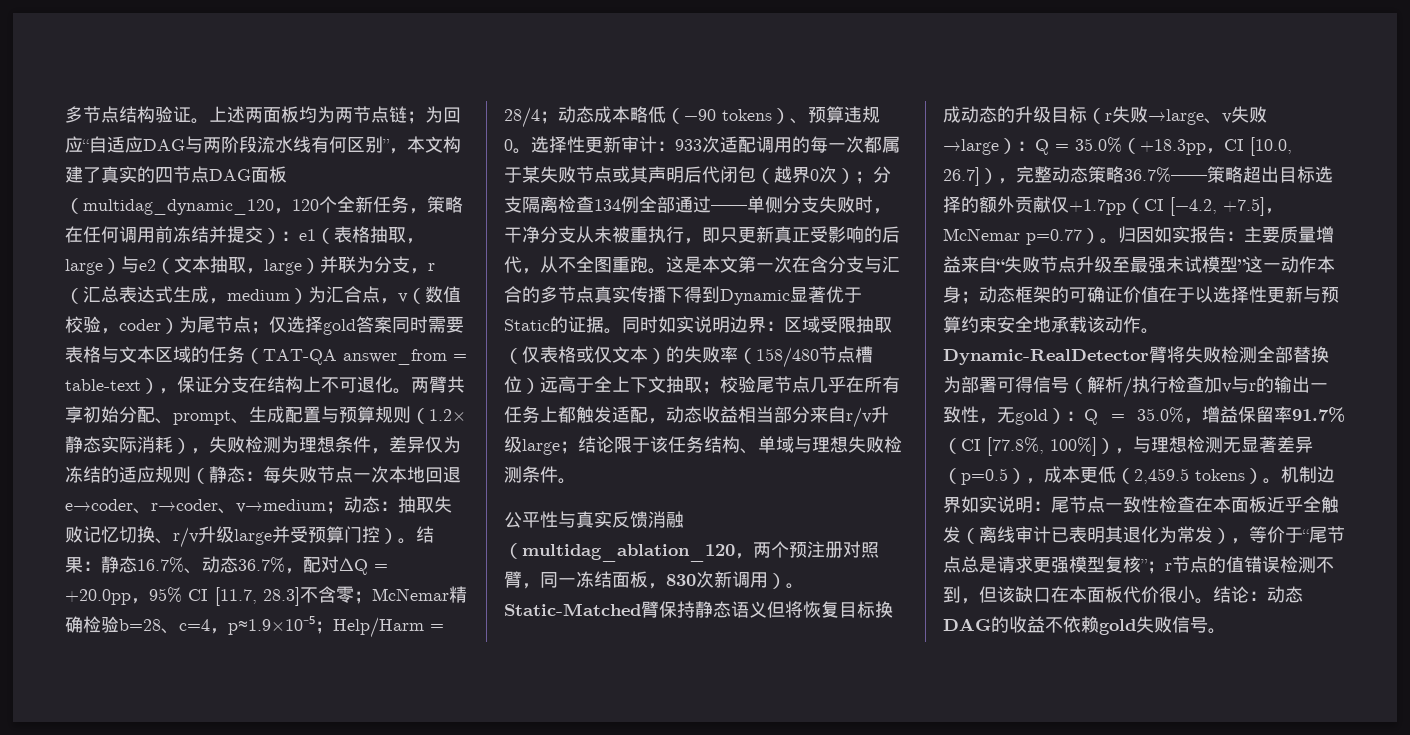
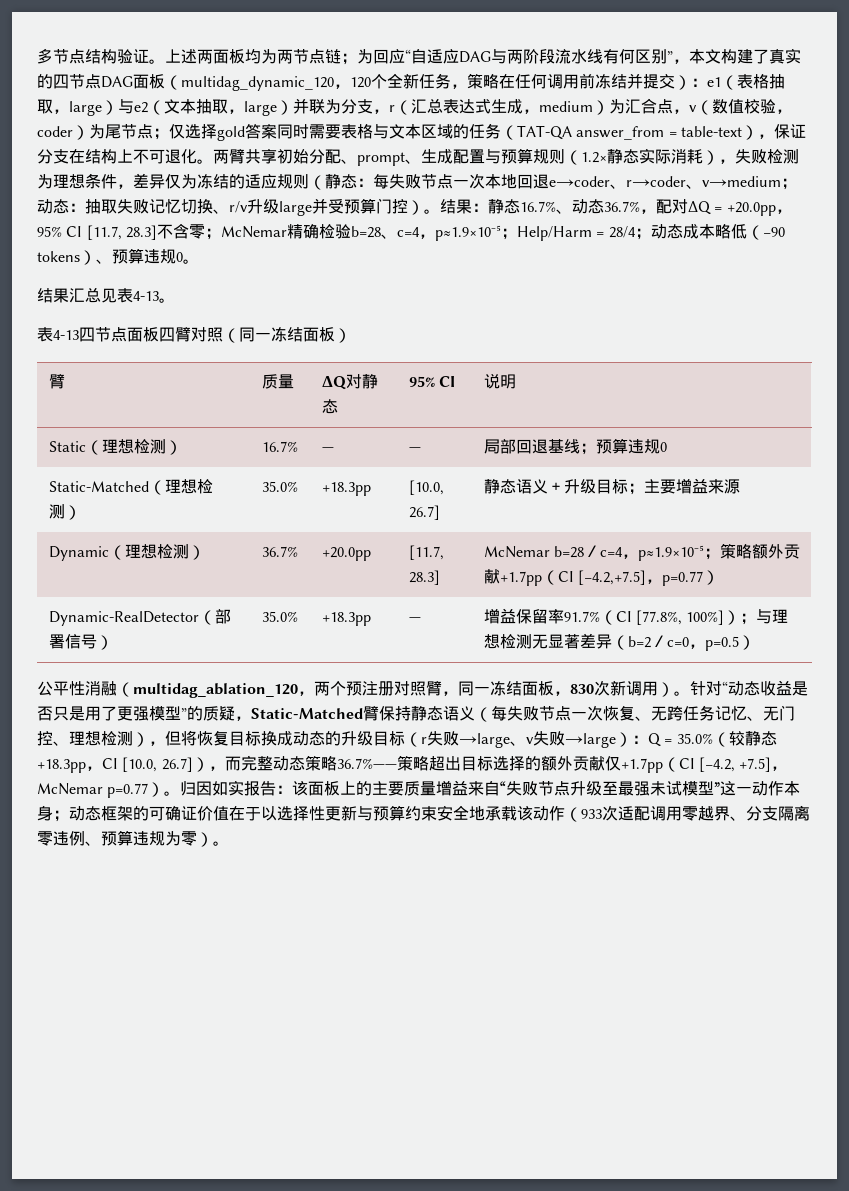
[531,136,900,153] [504,166,891,184] [504,196,891,214] [504,226,900,244] [504,256,900,274] [504,286,862,305] [504,316,892,334] [504,346,873,368] [504,376,900,394] [504,406,889,428] [504,436,902,455] [504,466,576,484] 选择性更新审计：933次适配调用的每一次都属于某失败节点或其声明后代闭包（越界0次）；分支隔离检查134例全部通过——单侧分支失败时，干净分支从未被重执行，即只更新真正受影响的后代，从不全图重跑。这是本文第一次在含分支与汇合的多节点真实传播下得到Dynamic显著优于Static的证据。同时如实说明边界：区域受限抽取（仅表格或仅文本）的失败率（158/480节点槽位）远高于全上下文抽取；校验尾节点几乎在所有任务上都触发适配，动态收益相当部分来自r/v升级large；结论限于该任务结构、单域与理想失败检测条件。 -> [37,288,175,303] [37,327,351,343] [48,374,65,389] [261,374,294,389] [321,373,378,390] [321,399,338,414] [408,376,455,387] [483,373,516,389] [48,439,182,455] [261,441,298,452] [321,447,334,452] [408,447,421,452] [483,438,667,455] [48,479,213,495] [48,504,81,520] [261,481,298,492] [321,482,371,496] [408,480,444,495] [408,505,440,520] [483,478,740,495] [48,544,205,561] [261,546,298,557] [321,547,371,561] [408,545,444,560] [408,570,440,585] [483,543,800,561] [483,569,719,586] [48,609,231,626] [48,634,113,650] [261,611,298,622] [321,612,371,626] [408,617,421,622] [483,608,789,625] [483,633,755,651] // 结果汇总见表4-13。 // 表4-13四节点面板四臂对照（同一冻结面板） // 臂 | 质量 | ΔQ对静态 | 95% CI | 说明 // Static（理想检测） | 16.7% | — | — | 局部回退基线；预算违规0 // Static-Matched（理想检测） | 35.0% | +18.3pp | [10.0, 26.7] | 静态语义＋升级目标；主要增益来源 // Dynamic（理想检测） | 36.7% | +20.0pp | [11.7, 28.3] | McNemar b=28／c=4，p≈1.9×10⁻⁵；策略额外贡献+1.7pp（CI [−4.2,+7.5]，p=0.77） // Dynamic-RealDetector（部署信号） | 35.0% | +18.3pp | — | 增益保留率91.7%（CI [77.8%, 100%]）；与理想检测无显著差异（b=2／c=0，p=0.5）
[558,511,648,528] 与真实反馈 -> (85, 688) none
(804, 586) none -> [690,680,808,696] [37,706,251,721] 针对“动态收益是否只是用了更强模型”的质疑，
(767, 609) none -> [475,705,795,722] [37,731,165,747] （每失败节点一次恢复、无跨任务记忆、无门控、理想检测），
(1140, 146) none -> [728,730,777,746] 较静态
(1016, 181) none -> [224,756,241,771] 而
(1244, 236) none -> [292,781,373,796] 该面板上的
[1141,328,1159,334] [943,346,1329,365] [943,376,1328,398] [943,406,1345,425] [943,436,1313,456] [943,466,1335,485] [943,496,1339,513] [943,526,1345,544] [943,556,1334,574] [943,586,1303,604] [943,616,1208,635] 。Dynamic-RealDetector臂将失败检测全部替换为部署可得信号（解析/执行检查加v与r的输出一致性，无gold）：Q = 35.0%，增益保留率91.7%（CI [77.8%, 100%]），与理想检测无显著差异（p=0.5），成本更低（2,459.5 tokens）。机制边界如实说明：尾节点一致性检查在本面板近乎全触发（离线审计已表明其退化为常发），等价于“尾节点总是请求更强模型复核”；r节点的值错误检测不到，但该缺口在本面板代价很小。结论：动态DAG的收益不依赖gold失败信号 -> [565,805,810,822] [37,830,213,847] （933次适配调用零越界、分支隔离零违例、预算违规为零）

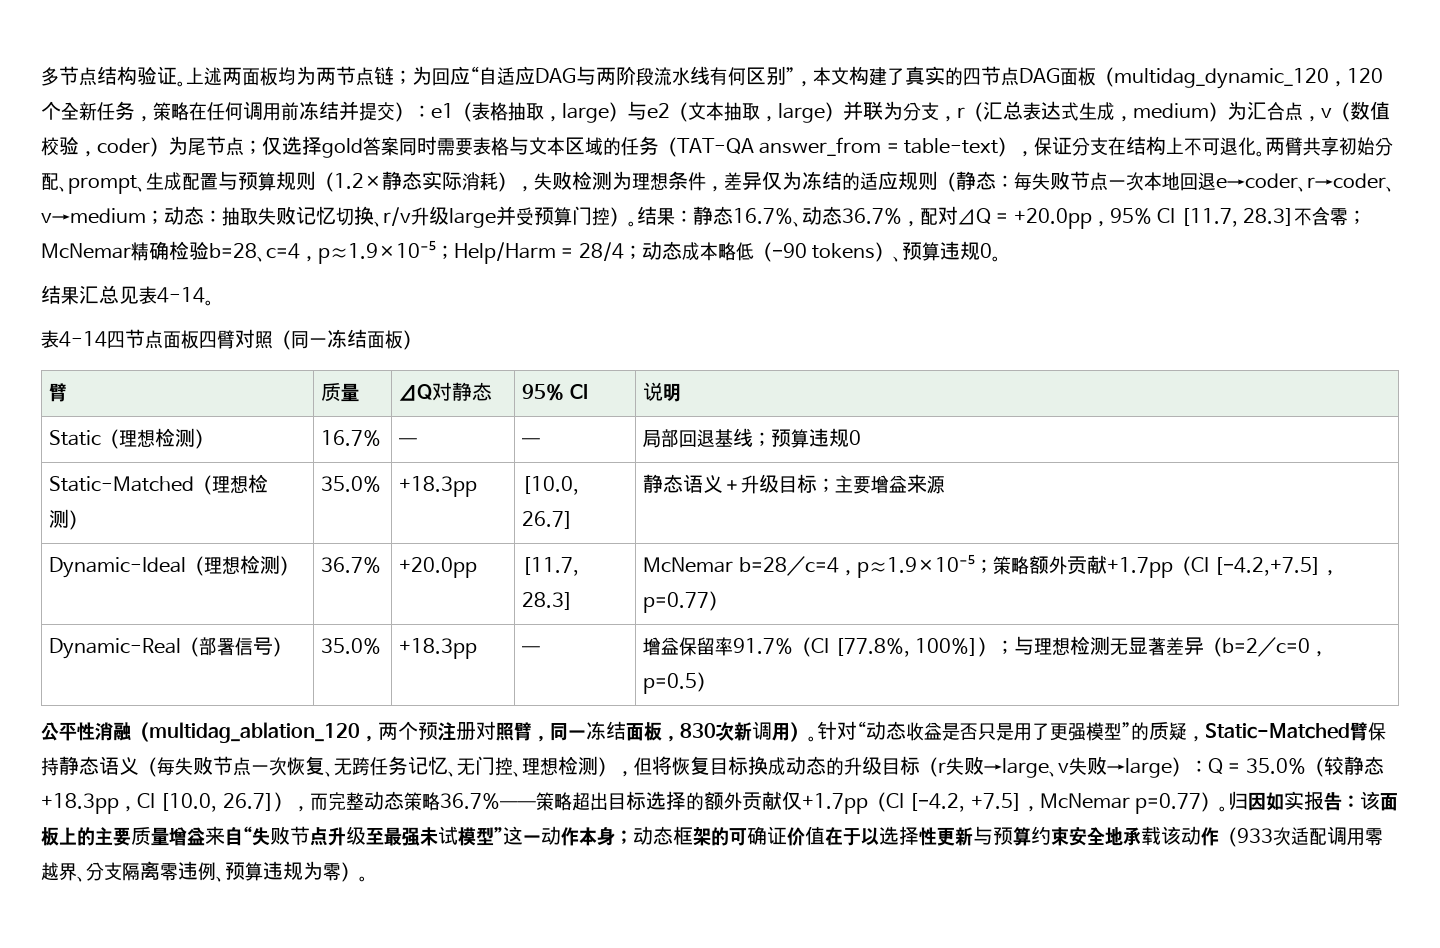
[133,291,159,301] 4-13 -> [157,287,205,303] 4-14
[53,330,79,340] 4-13 -> [59,331,107,347] 4-14
[48,546,109,561] Dynamic -> [49,557,187,578] Dynamic-Ideal
[48,611,199,626] Dynamic-RealDetector -> [49,638,182,659] Dynamic-Real

